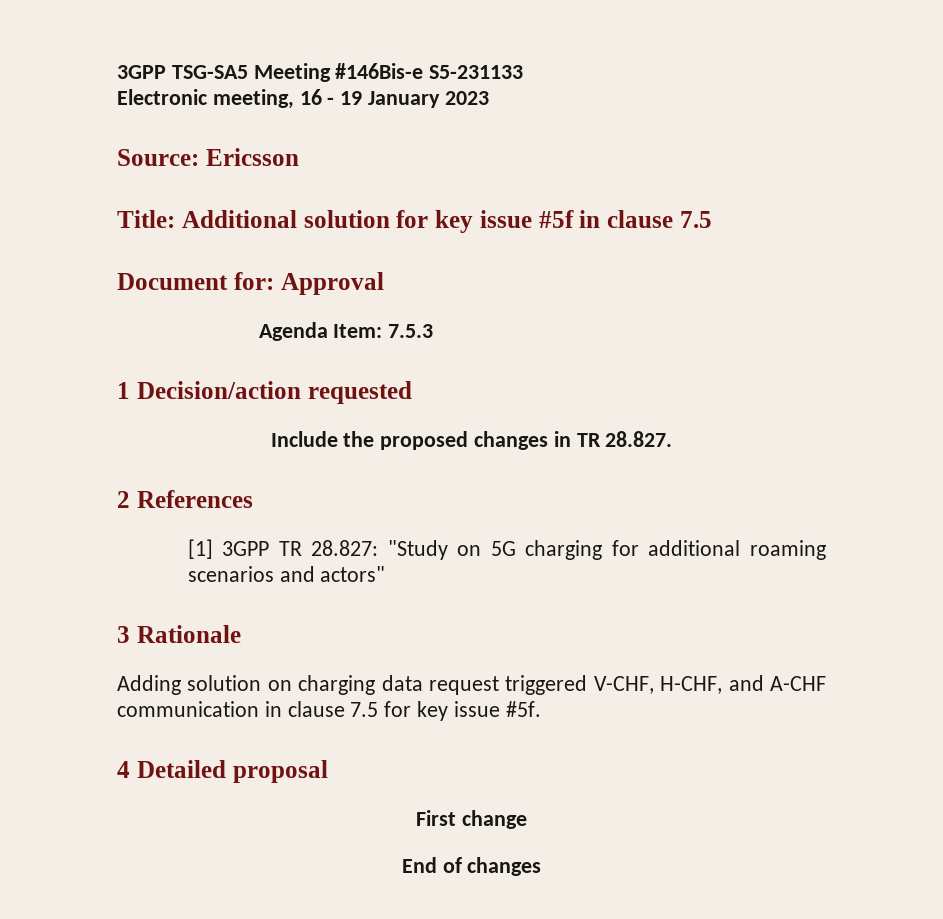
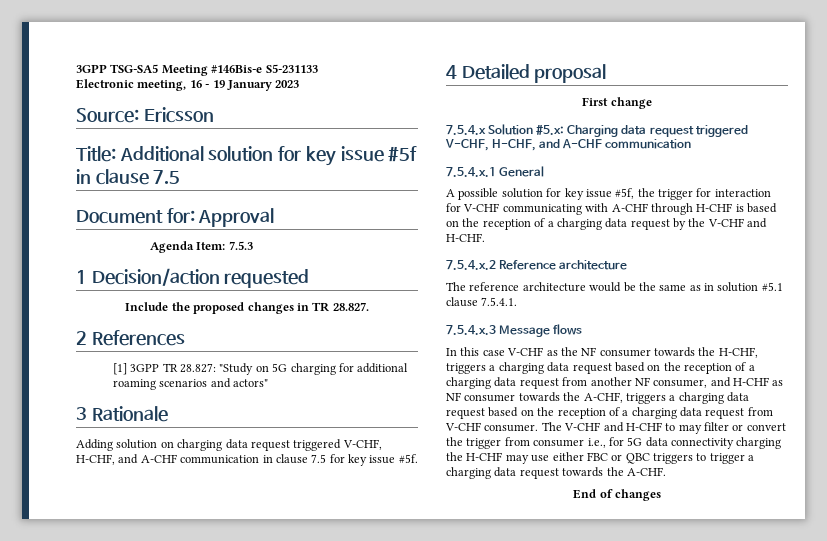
(527, 819) none -> [446,124,748,137] [445,139,692,151] [446,166,545,177] [446,188,771,200] [446,203,777,215] [446,218,768,230] [446,233,485,242] [446,260,628,270] [446,282,783,292] [446,297,518,307] [446,324,583,337] [446,347,758,358] [446,362,755,374] [446,377,784,389] [446,392,749,404] [446,407,773,419] [445,422,786,434] [446,437,782,449] [446,452,755,464] [446,467,666,479] // 7.5.4.x Solution #5.x: Charging data request triggered V-CHF, H-CHF, and A-CHF communication // 7.5.4.x.1 General // A possible solution for key issue #5f, the trigger for interaction for V-CHF communicating with A-CHF through H-CHF is based on the reception of a charging data request by the V-CHF and H-CHF. // 7.5.4.x.2 Reference architecture // The reference architecture would be the same as in solution #5.1 clause 7.5.4.1. // 7.5.4.x.3 Message flows // In this case V-CHF as the NF consumer towards the H-CHF, triggers a charging data request based on the reception of a charging data request from another NF consumer, and H-CHF as NF consumer towards the A-CHF, triggers a charging data request based on the reception of a charging data request from V-CHF consumer. The V-CHF and H-CHF to may filter or convert the trigger from consumer i.e., for 5G data connectivity charging the H-CHF may use either FBC or QBC triggers to trigger a charging data request towards the A-CHF.

